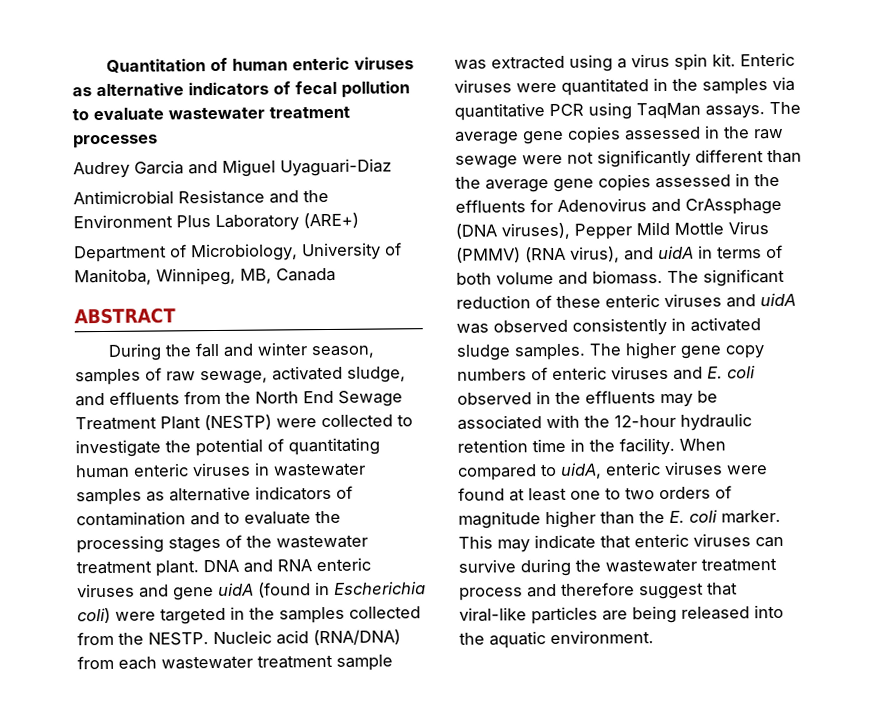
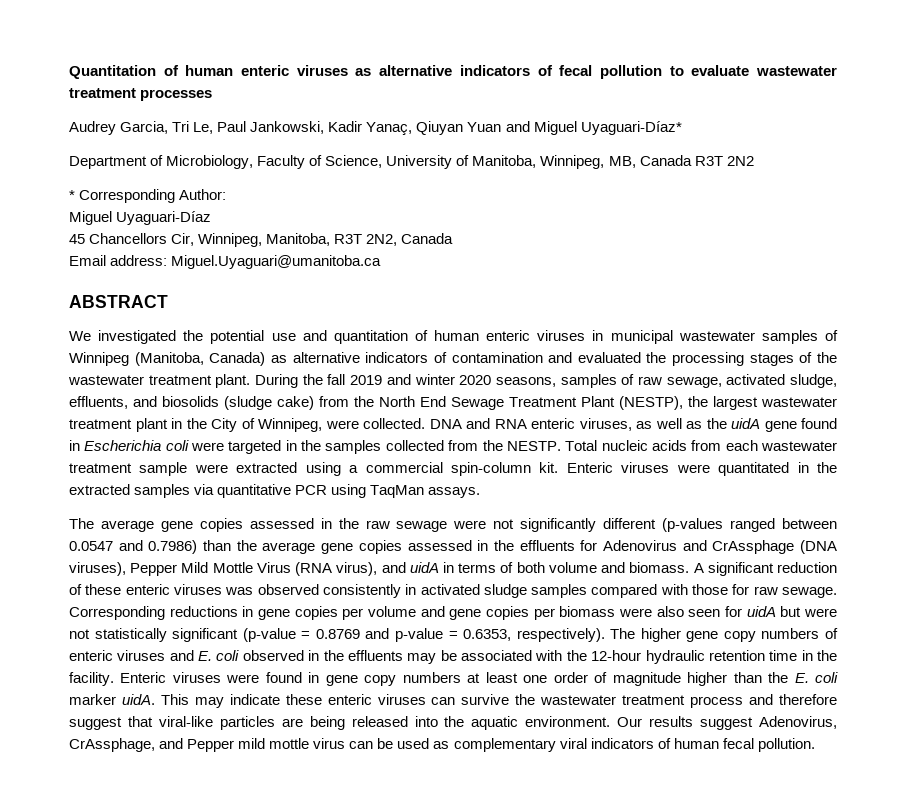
[134,158,392,177] [73,189,329,206] [73,212,359,231] Garcia and Miguel Uyaguari-Diaz // Antimicrobial Resistance and the Environment Plus Laboratory (ARE+) -> [120,121,682,135] Garcia, Tri Le, Paul Jankowski, Kadir Yanaç, Qiuyan Yuan and Miguel Uyaguari-Díaz*
(298, 252) none -> [257,155,383,169] Faculty of Science,
[74,307,176,325] [107,342,375,361] [75,365,406,386] [75,390,403,407] [75,414,413,431] [75,437,380,458] // ABSTRACT // During the fall and winter season, samples of raw sewage, activated sludge, and effluents from the North End Sewage Treatment Plant (NESTP) were collected to investigate the potential of quantitating -> [694,156,754,166] [69,189,227,203] [69,211,212,225] [69,233,454,247] [69,255,382,269] [69,295,168,308] [69,330,428,344] R3T 2N2 // * Corresponding Author: // Miguel Uyaguari-Díaz // 45 Chancellors Cir, Winnipeg, Manitoba, R3T 2N2, Canada // Email address: Miguel.Uyaguari@umanitoba.ca // ABSTRACT // We investigated the potential use and quantitation of
(270, 469) none -> [610,330,673,344] municipal
(142, 497) none -> [824,330,838,341] [69,352,266,366] of Winnipeg (Manitoba, Canada)
[224,511,311,525] to evaluate -> [577,352,641,363] evaluated
[203,557,371,573] [77,582,311,601] DNA and RNA enteric viruses and gene uidA (found -> [255,374,837,388] [69,396,837,410] [69,418,837,432] During the fall 2019 and winter 2020 seasons, samples of raw sewage, activated sludge, effluents, and biosolids (sludge cake) from the North End Sewage Treatment Plant (NESTP), the largest wastewater treatment plant in the City of Winnipeg, were collected. DNA and RNA enteric viruses, as well as the uidA gene found
[77,607,111,624] coli) -> [165,440,189,451] coli
[213,629,401,646] Nucleic acid (RNA/DNA) -> [565,440,687,451] Total nucleic acids
[454,59,487,70] was -> [194,464,228,473] were
[631,53,708,71] virus spin -> [365,462,532,476] commercial spin-column
(698, 84) none -> [69,484,130,495] extracted
(765, 112) none -> (481, 492) //
(764, 156) none -> [662,518,837,532] [69,540,198,554] (p-values ranged between 0.0547 and 0.7986)
[456,247,521,263] (PMMV) -> (291, 567) none
[667,270,699,283] The -> [693,563,704,573] A
[726,292,796,308] and uidA -> (222, 589) none
[514,343,586,361] samples. -> [531,584,837,598] [69,606,837,620] [69,628,605,642] samples compared with those for raw sewage. Corresponding reductions in gene copies per volume and gene copies per biomass were also seen for uidA but were not statistically significant (p-value = 0.8769 and p-value = 0.6353, respectively).
[679,438,726,451] [457,461,768,481] [458,486,711,502] When compared to uidA, enteric viruses were found at least one to two orders -> [120,672,588,686] Enteric viruses were found in gene copy numbers at least one order
[721,509,781,524] marker. -> [69,694,155,705] marker uidA.
[600,535,631,549] that -> [285,694,322,705] these
[520,558,571,577] during -> (510, 699) none
(654, 637) none -> [617,716,838,730] [69,738,815,752] Our results suggest Adenovirus, CrAssphage, and Pepper mild mottle virus can be used as complementary viral indicators of human fecal pollution.

